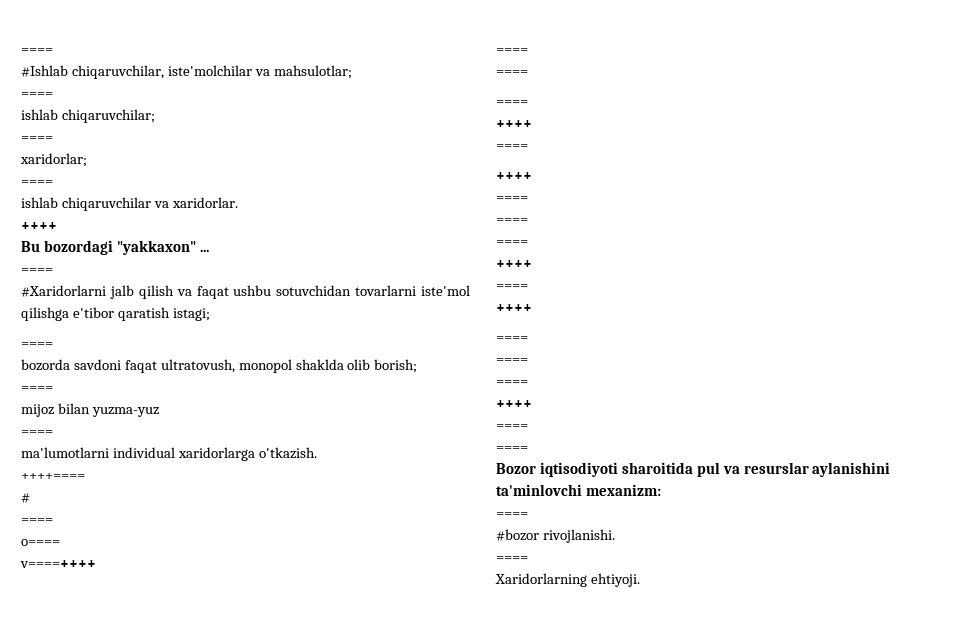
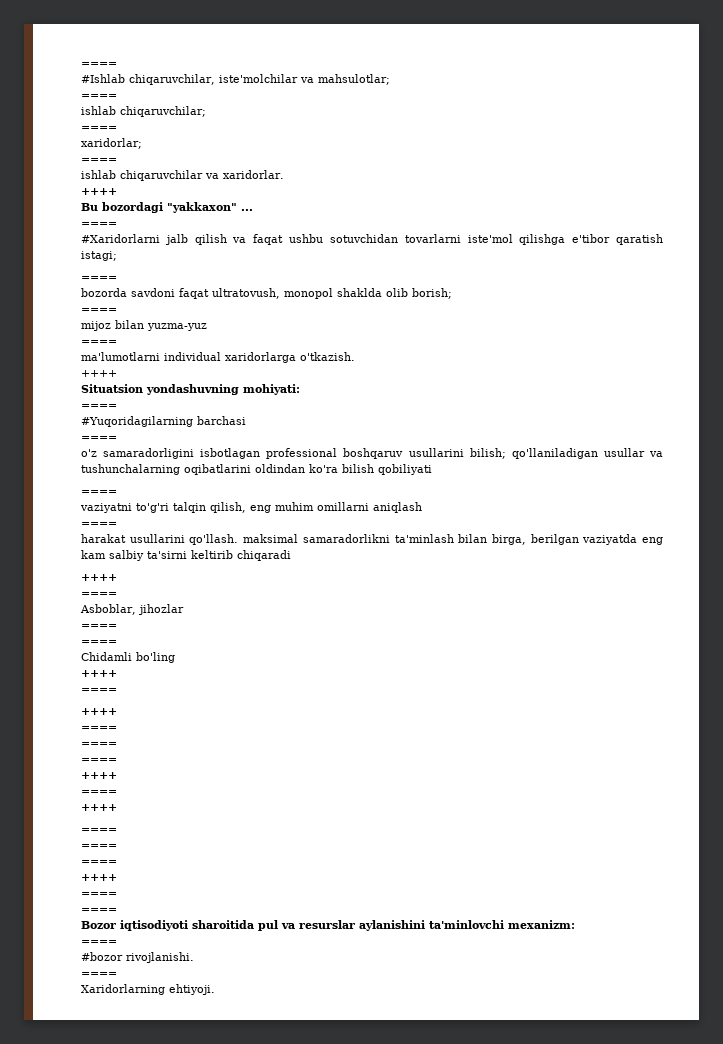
[21,473,85,480] [21,493,30,503] [21,518,53,524] [21,539,60,546] [20,560,96,568] [496,48,528,54] [496,70,528,76] [496,100,528,106] ++++==== // # // ==== // o==== // v====++++ // ==== // ==== // ==== -> [81,370,117,377] [81,384,300,395] [81,404,117,409] [81,416,246,427] [81,436,117,441] [81,448,663,459] [81,464,432,475] [81,490,117,495] [80,502,422,513] [81,522,117,527] [81,534,663,545] [81,550,291,561] [81,574,117,581] [81,592,117,597] [80,604,184,615] [81,624,117,629] [81,640,117,645] [81,652,175,663] ++++ // Situatsion yondashuvning mohiyati: // ==== // #Yuqoridagilarning barchasi // ==== // o'z samaradorligini isbotlagan professional boshqaruv usullarini bilish; qo'llaniladigan usullar va tushunchalarning oqibatlarini oldindan ko'ra bilish qobiliyati // ==== // vaziyatni to'g'ri talqin qilish, eng muhim omillarni aniqlash // ==== // harakat usullarini qo'llash. maksimal samaradorlikni ta'minlash bilan birga, berilgan vaziyatda eng kam salbiy ta'sirni keltirib chiqaradi // ++++ // ==== // Asboblar, jihozlar // ==== // ==== // Chidamli bo'ling

